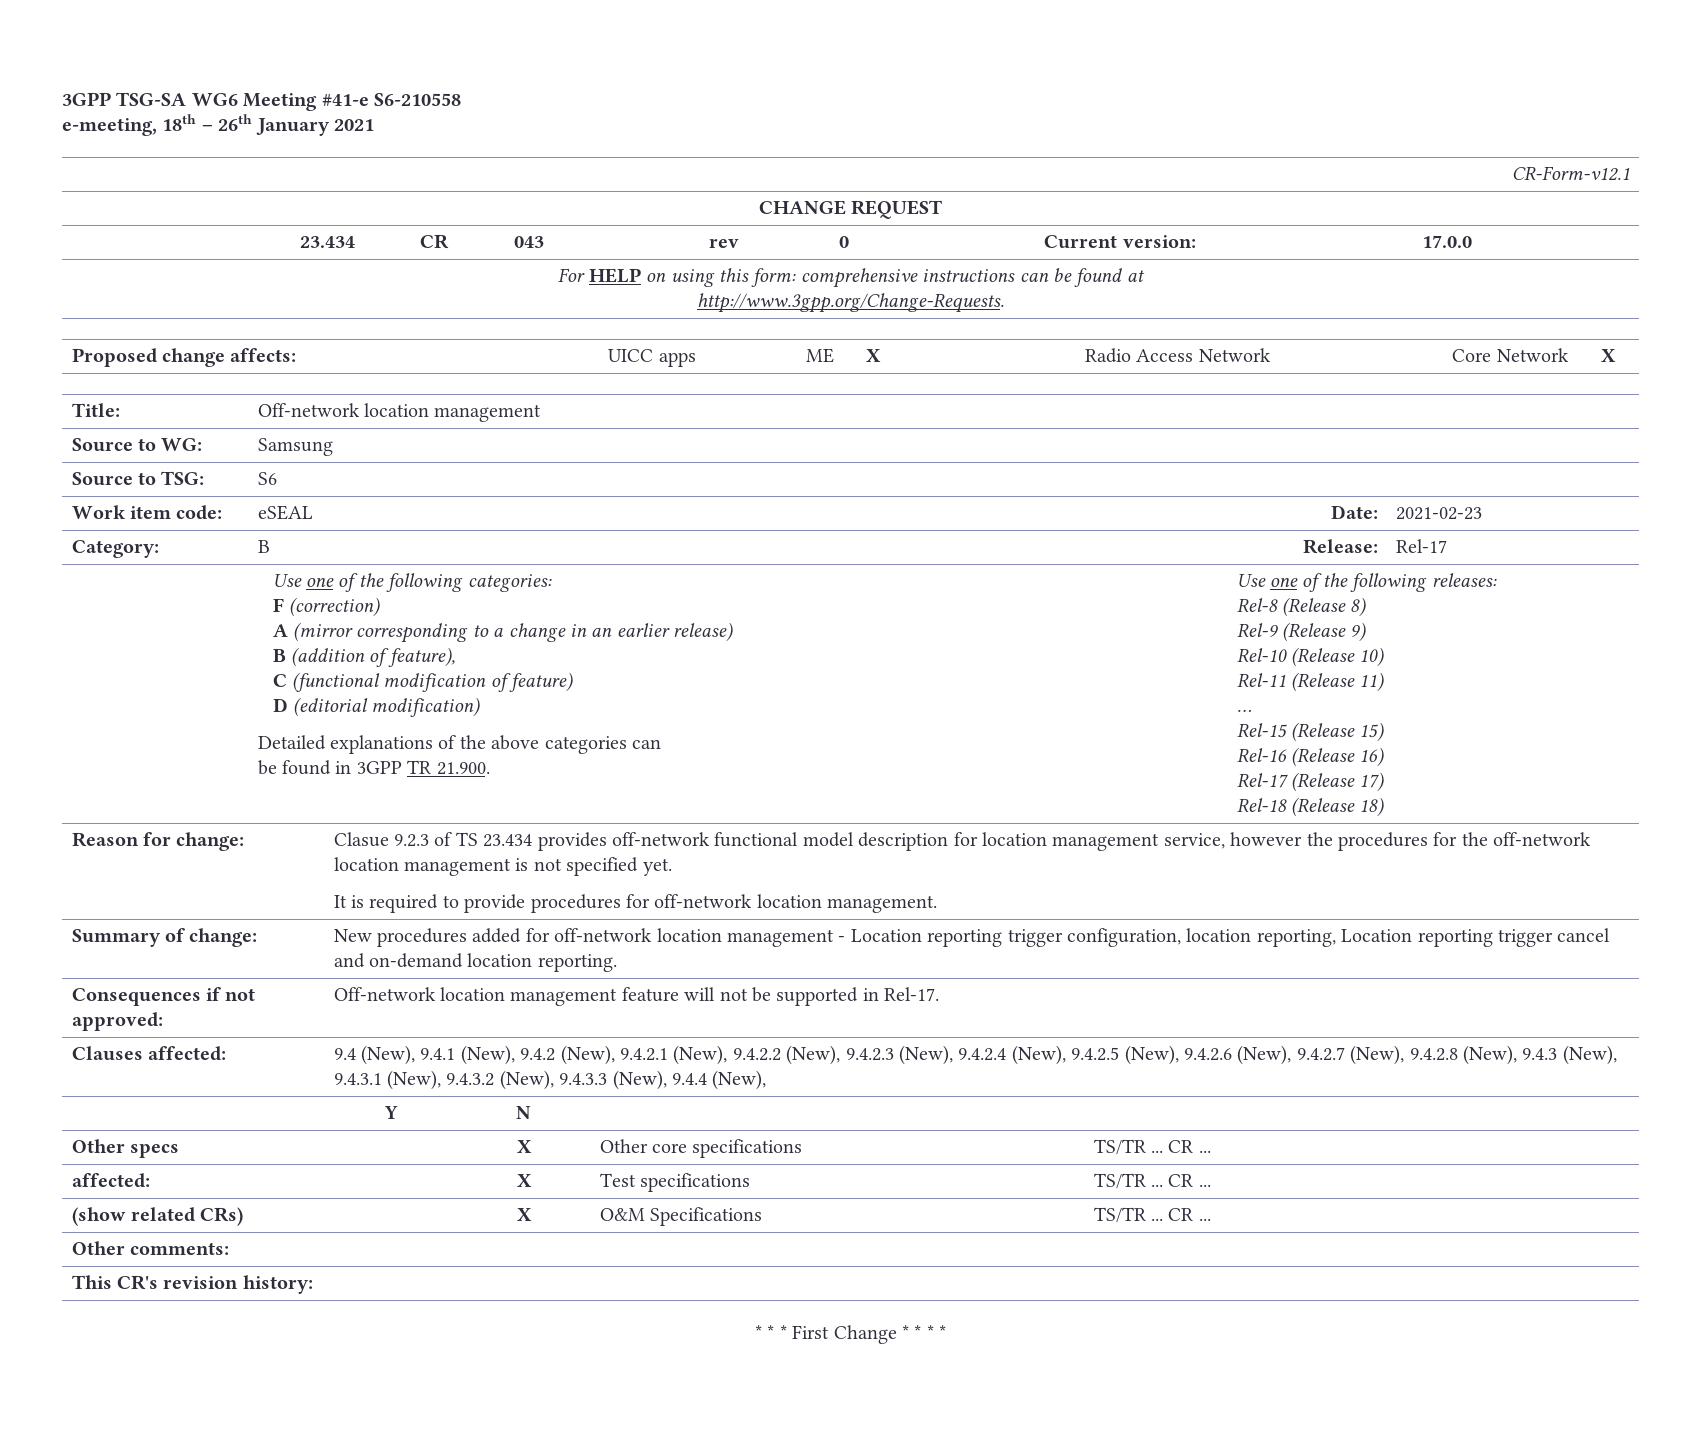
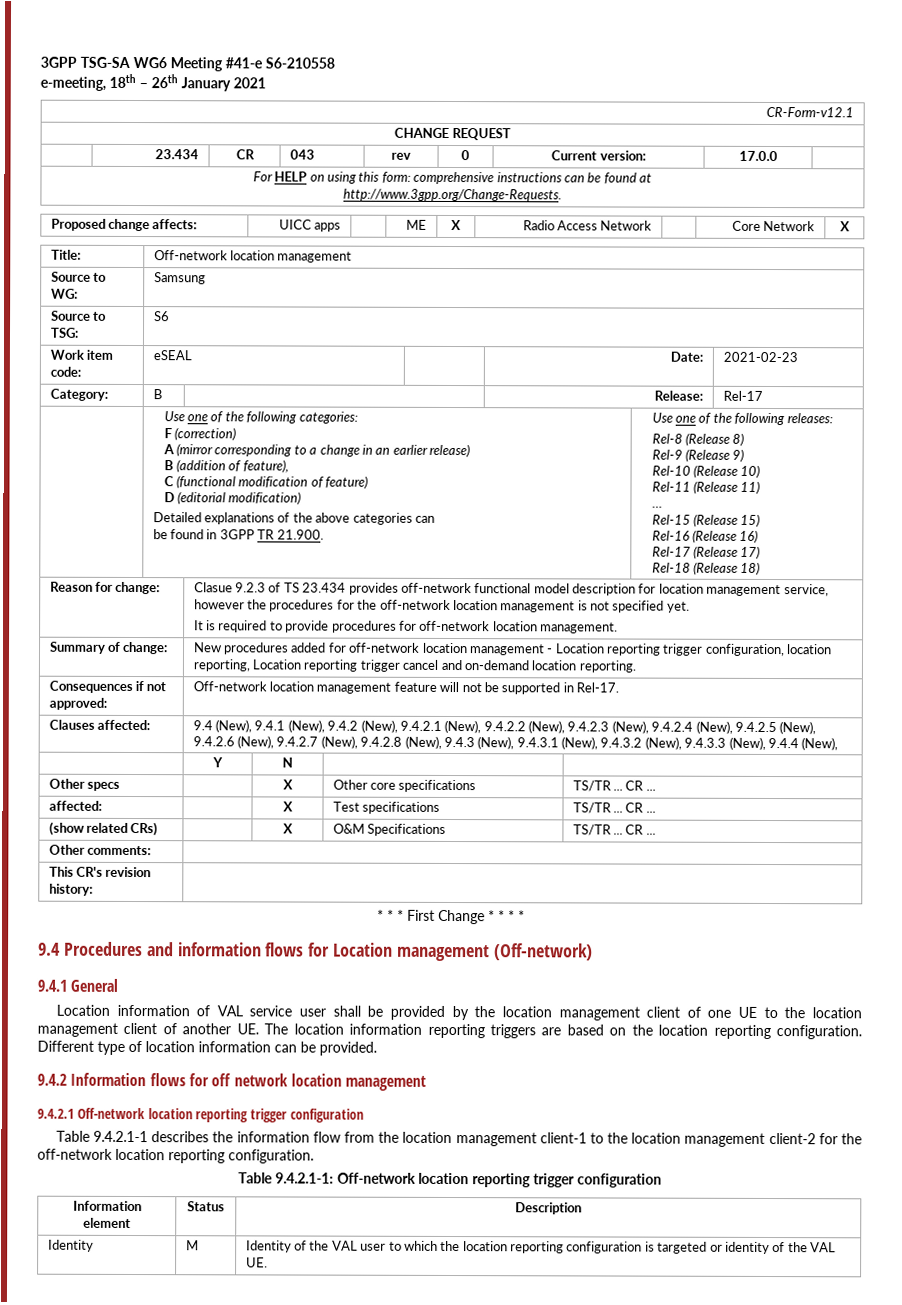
(947, 1332) none -> [38,941,593,962] [37,978,119,992] [55,1004,862,1021] [37,1022,862,1040] [37,1040,377,1056] [37,1072,427,1091] [37,1107,364,1123] [55,1130,863,1147] [37,1148,314,1164] [237,1172,662,1188] [72,1200,142,1212] [83,1217,131,1228] [187,1201,225,1212] [515,1202,582,1215] [47,1239,94,1252] [185,1240,199,1251] [245,1240,837,1255] [245,1257,268,1268] // 9.4 Procedures and information flows for Location management (Off-network) // 9.4.1 General // Location information of VAL service user shall be provided by the location management client of one UE to the location management client of another UE. The location information reporting triggers are based on the location reporting configuration. Different type of location information can be provided. // 9.4.2 Information flows for off network location management // 9.4.2.1 Off-network location reporting trigger configuration // Table 9.4.2.1-1 describes the information flow from the location management client-1 to the location management client-2 for the off-network location reporting configuration. // Table 9.4.2.1-1: Off-network location reporting trigger configuration // Information element | Status | Description // Identity | M | Identity of the VAL user to which the location reporting configuration is targeted or identity of the VAL UE.

